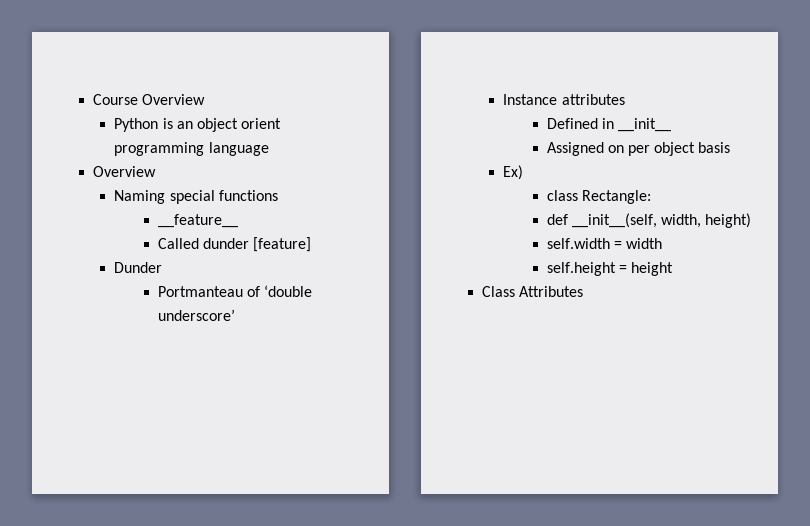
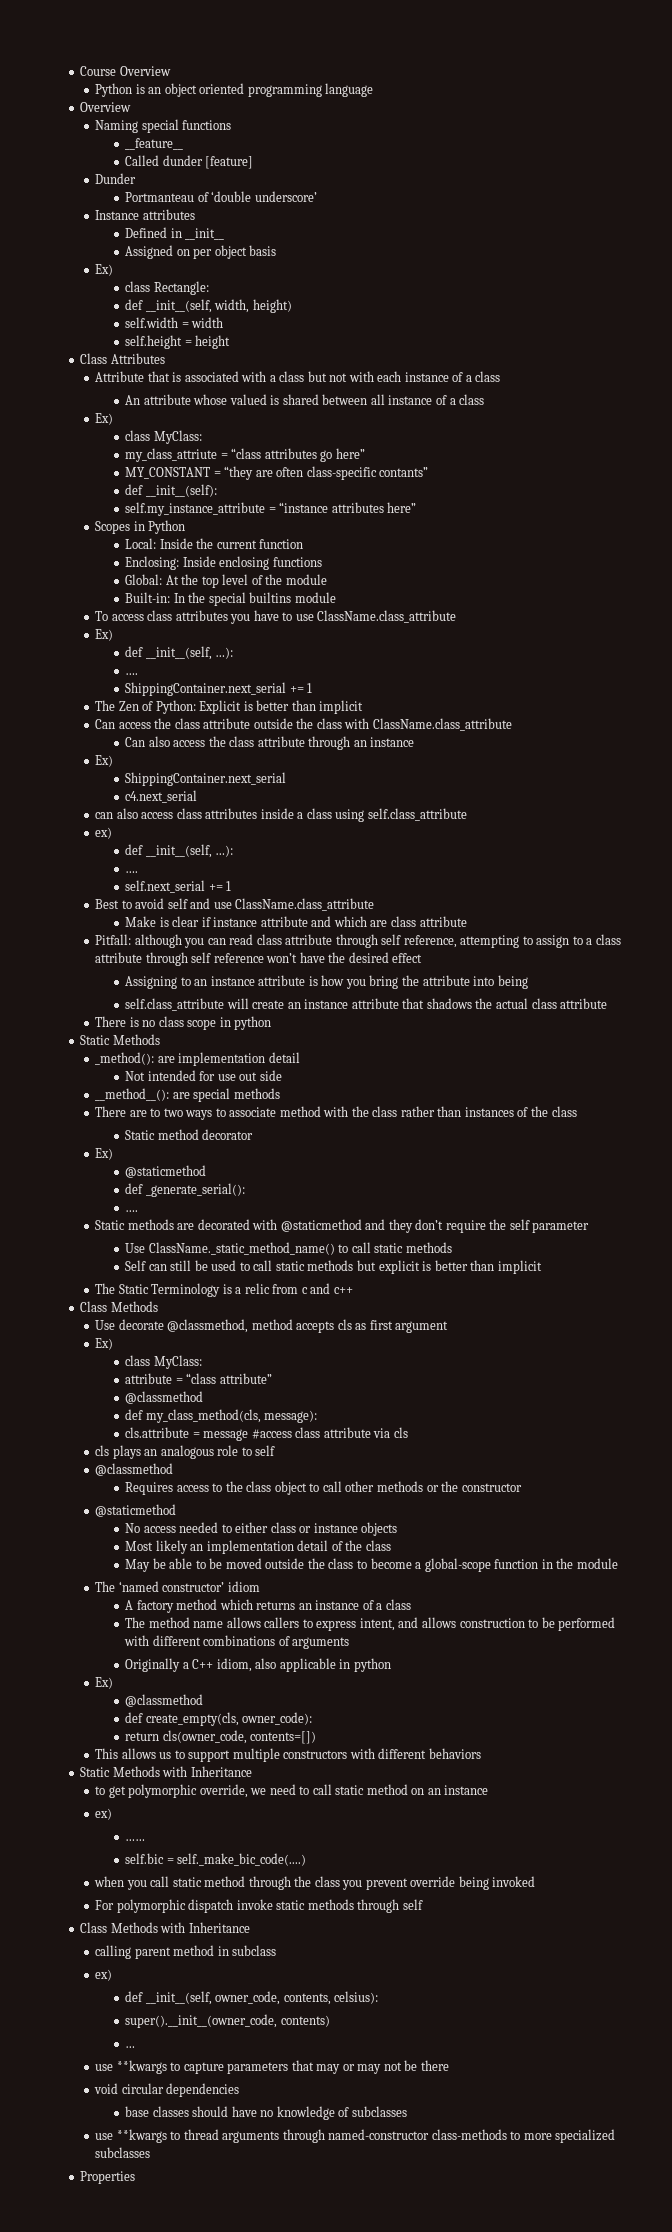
[241,118,282,129] orient -> [199,83,245,94] oriented
(583, 291) none -> [95,371,501,382] [125,394,485,405] [95,413,114,425] [125,430,202,444] [125,448,365,462] [125,466,429,480] [125,484,217,497] [125,502,417,516] [95,520,186,534] [125,538,304,549] [125,556,322,570] [125,574,327,588] [125,592,336,606] [95,610,457,624] [95,629,114,641] [125,646,234,660] [125,673,139,675] [125,682,313,696] [95,700,364,714] [95,718,512,731] [125,736,415,750] [95,755,114,767] [125,772,287,786] [125,790,198,803] [95,808,467,822] [95,827,113,839] [125,844,234,858] [125,871,139,873] [125,880,232,893] [95,898,375,911] [125,916,467,927] [95,934,622,948] [95,952,423,966] [125,975,528,989] [125,998,608,1011] [95,1016,272,1030] [80,1034,160,1045] [95,1052,300,1066] [125,1070,282,1081] [95,1088,280,1102] [95,1106,577,1120] [125,1129,254,1140] [95,1148,114,1160] [125,1165,207,1178] [125,1183,245,1197] [125,1210,139,1212] [95,1219,590,1233] [125,1242,452,1255] [125,1260,542,1274] [95,1283,353,1297] [80,1301,158,1312] [95,1319,449,1333] [95,1338,114,1350] [125,1355,202,1369] [125,1373,272,1384] [125,1391,204,1404] [125,1409,318,1423] [125,1427,408,1441] [95,1445,276,1459] [95,1463,174,1476] [125,1481,522,1495] [95,1504,177,1517] [125,1522,398,1536] [125,1540,391,1554] [125,1558,618,1572] [95,1581,260,1592] [125,1599,411,1613] [125,1617,616,1631] [124,1635,350,1649] [125,1658,391,1672] [95,1677,114,1689] [125,1694,204,1707] [125,1712,313,1726] [125,1730,317,1744] [95,1748,481,1762] [80,1766,252,1777] [95,1784,489,1798] [95,1808,113,1820] [125,1839,146,1841] [125,1853,307,1866] [94,1876,536,1890] [95,1899,423,1913] [80,1922,250,1933] [95,1945,277,1959] [95,1969,113,1981] [125,1991,379,2005] [125,2014,330,2028] [125,2046,136,2048] [95,2060,449,2074] [94,2083,240,2097] [125,2106,407,2120] [95,2129,616,2143] [95,2147,151,2158] [80,2171,136,2184] // Attribute that is associated with a class but not with each instance of a class // An attribute whose valued is shared between all instance of a class // Ex) // class MyClass: // my_class_attriute = “class attributes go here” // MY_CONSTANT = “they are often class-specific contants” // def __init__(self): // self.my_instance_attribute = “instance attributes here” // Scopes in Python // Local: Inside the current function // Enclosing: Inside enclosing functions // Global: At the top level of the module // Built-in: In the special builtins module // To access class attributes you have to use ClassName.class_attribute // Ex) // def __init__(self, …): // …. // ShippingContainer.next_serial += 1 // The Zen of Python: Explicit is better than implicit // Can access the class attribute outside the class with ClassName.class_attribute // Can also access the class attribute through an instance // Ex) // ShippingContainer.next_serial // c4.next_serial // can also access class attributes inside a class using self.class_attribute // ex) // def __init__(self, …): // …. // self.next_serial += 1 // Best to avoid self and use ClassName.class_attribute // Make is clear if instance attribute and which are class attribute // Pitfall: although you can read class attribute through self reference, attempting to assign to a class attribute through self reference won’t have the desired effect // Assigning to an instance attribute is how you bring the attribute into being // self.class_attribute will create an instance attribute that shadows the actual class attribute // There is no class scope in python // Static Methods // _method(): are implementation detail // Not intended for use out side // __method__(): are special methods // There are to two ways to associate method with the class rather than instances of the class // Static method decorator // Ex) // @staticmethod // def _generate_serial(): // …. // Static methods are decorated with @staticmethod and they don’t require the self parameter // Use ClassName._static_method_name() to call static methods // Self can still be used to call static methods but explicit is better than implicit // The Static Terminology is a relic from c and c++ // Class Methods // Use decorate @classmethod, method accepts cls as first argument // Ex) // class MyClass: // attribute = “class attribute” // @classmethod // def my_class_method(cls, message): // cls.attribute = message #access class attribute via cls // cls plays an analogous role to self // @classmethod // Requires access to the class object to call other methods or the constructor // @staticmethod // No access needed to either class or instance objects // Most likely an implementation detail of the class // May be able to be moved outside the class to become a global-scope function in the module // The ‘named constructor’ idiom // A factory method which returns an instance of a class // The method name allows callers to express intent, and allows construction to be performed with different combinations of arguments // Originally a C++ idiom, also applicable in python // Ex) // @classmethod // def create_empty(cls, owner_code): // return cls(owner_code, contents=[]) // This allows us to support multiple constructors with different behaviors // Static Methods with Inheritance // to get polymorphic override, we need to call static method on an instance // ex) // …… // self.bic = self._make_bic_code(....) // when you call static method through the class you prevent override being invoked // For polymorphic dispatch invoke static methods through self // Class Methods with Inheritance // calling parent method in subclass // ex) // def __init__(self, owner_code, contents, celsius): // super().__init__(owner_code, contents) // … // use **kwargs to capture parameters that may or may not be there // void circular dependencies // base classes should have no knowledge of subclasses // use **kwargs to thread arguments through named-constructor class-methods to more specialized subclasses // Properties

